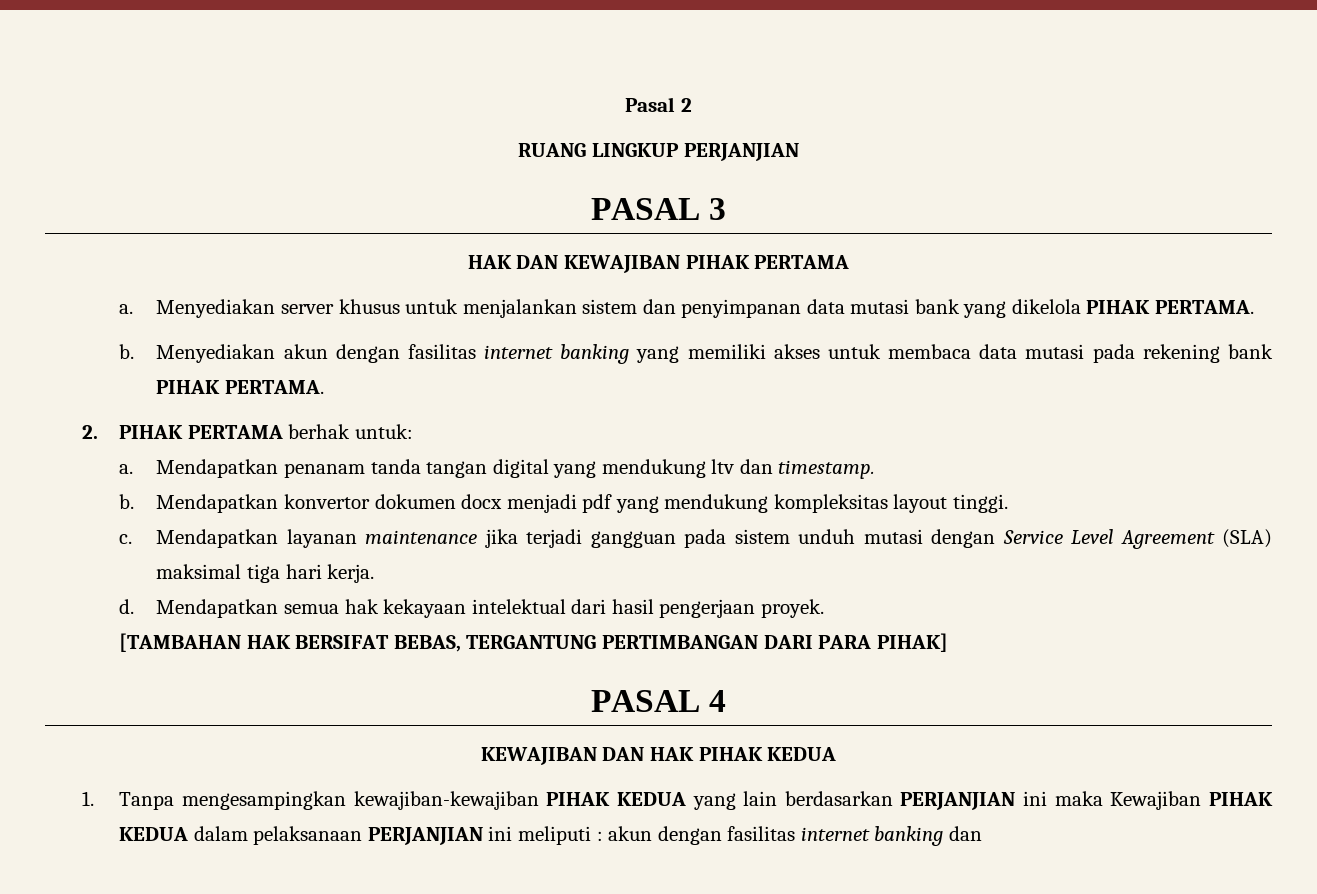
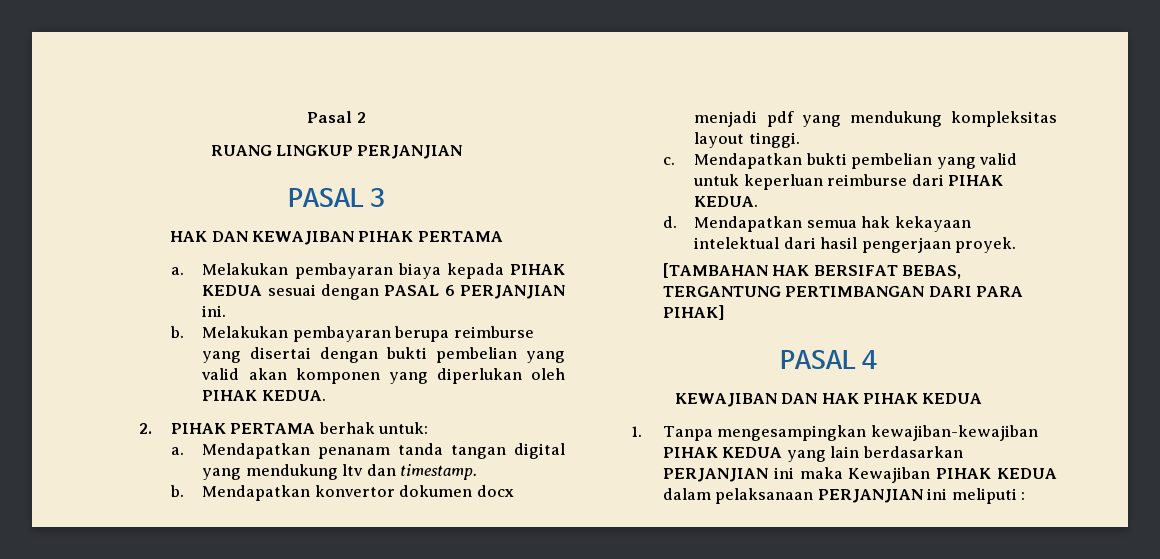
[156,299,1254,318] [119,344,1273,364] [156,380,324,394] Menyediakan server khusus untuk menjalankan sistem dan penyimpanan data mutasi bank yang dikelola PIHAK PERTAMA. // b. Menyediakan akun dengan fasilitas internet banking yang memiliki akses untuk membaca data mutasi pada rekening bank PIHAK PERTAMA. -> [202,263,565,279] [202,284,565,300] [202,305,227,317] [169,326,534,342] [202,347,565,363] [201,368,565,384] [202,390,326,401] Melakukan pembayaran biaya kepada PIHAK KEDUA sesuai dengan PASAL 6 PERJANJIAN ini. // b. Melakukan pembayaran berupa reimburse yang disertai dengan bukti pembelian yang valid akan komponen yang diperlukan oleh PIHAK KEDUA.
[286,529,1273,549] [156,564,375,583] layanan maintenance jika terjadi gangguan pada sistem unduh mutasi dengan Service Level Agreement (SLA) maksimal tiga hari kerja. -> [805,153,1018,169] [693,174,1004,190] [694,196,759,207] bukti pembelian yang valid untuk keperluan reimburse dari PIHAK KEDUA.
[608,826,982,846] akun dengan fasilitas internet banking dan -> (1026, 496) none

